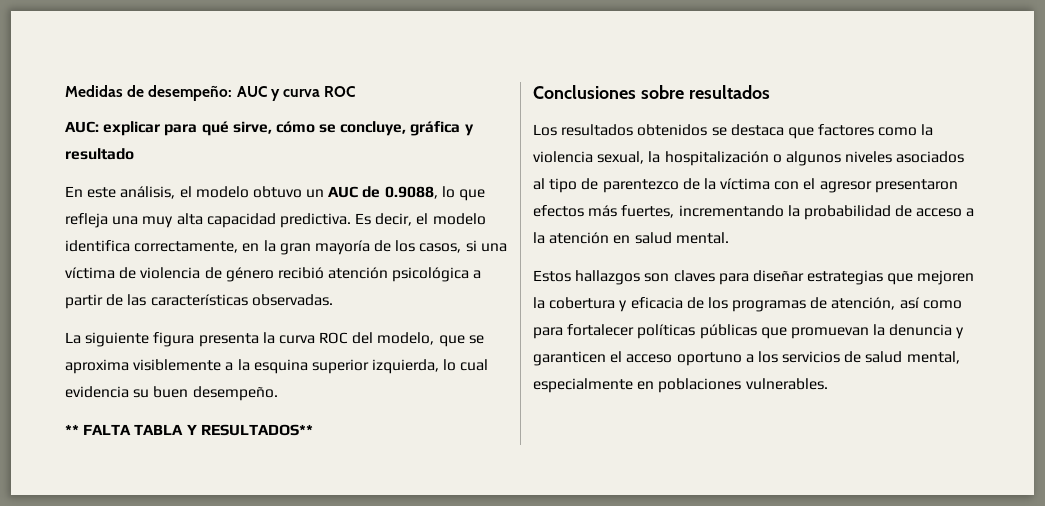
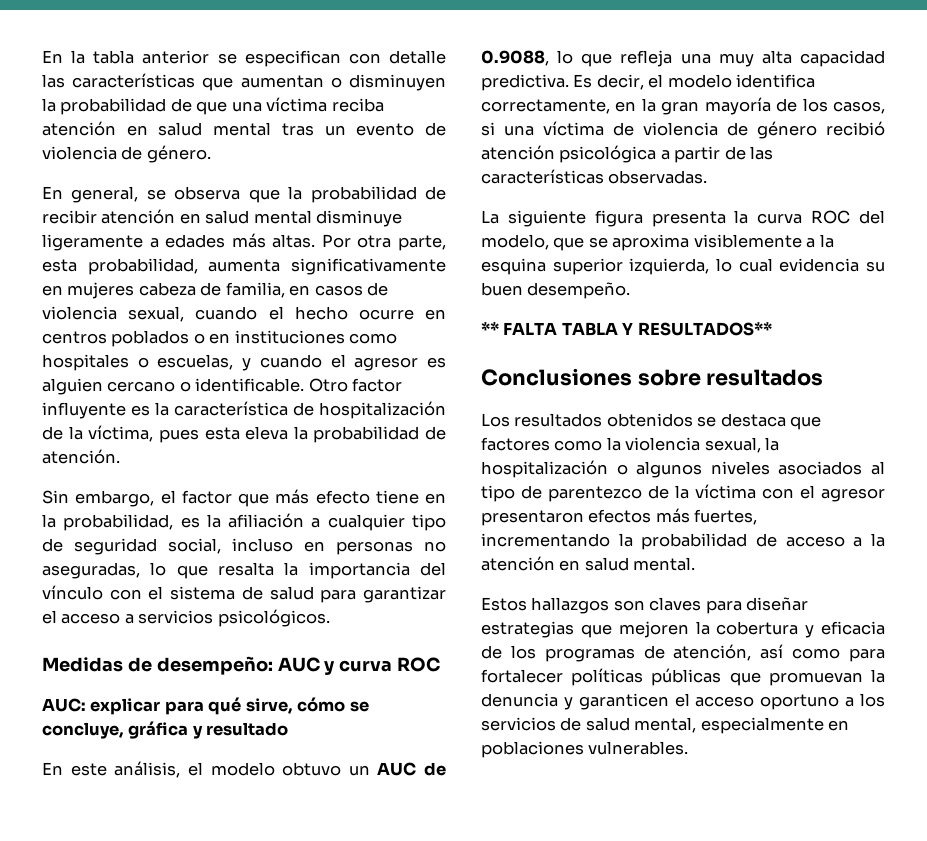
(65, 91) none -> [42,50,446,67] [42,73,446,91] [42,97,384,115] [42,121,447,136] [42,145,211,163] [42,186,446,203] [42,209,403,227] [42,233,446,251] [42,258,446,275] [42,282,389,299] [42,306,446,322] [42,330,398,347] [42,354,447,371] [42,378,403,395] [42,401,446,419] [42,425,446,443] [42,449,120,464] [42,489,446,507] [42,513,446,531] [42,538,446,555] [42,562,446,579] [42,585,446,603] [42,609,330,627] En la tabla anterior se especifican con detalle las características que aumentan o disminuyen la probabilidad de que una víctima reciba atención en salud mental tras un evento de violencia de género. // En general, se observa que la probabilidad de recibir atención en salud mental disminuye ligeramente a edades más altas. Por otra parte, esta probabilidad, aumenta significativamente en mujeres cabeza de familia, en casos de violencia sexual, cuando el hecho ocurre en centros poblados o en instituciones como hospitales o escuelas, y cuando el agresor es alguien cercano o identificable. Otro factor influyente es la característica de hospitalización de la víctima, pues esta eleva la probabilidad de atención. // Sin embargo, el factor que más efecto tiene en la probabilidad, es la afiliación a cualquier tipo de seguridad social, incluso en personas no aseguradas, lo que resalta la importancia del vínculo con el sistema de salud para garantizar el acceso a servicios psicológicos. //

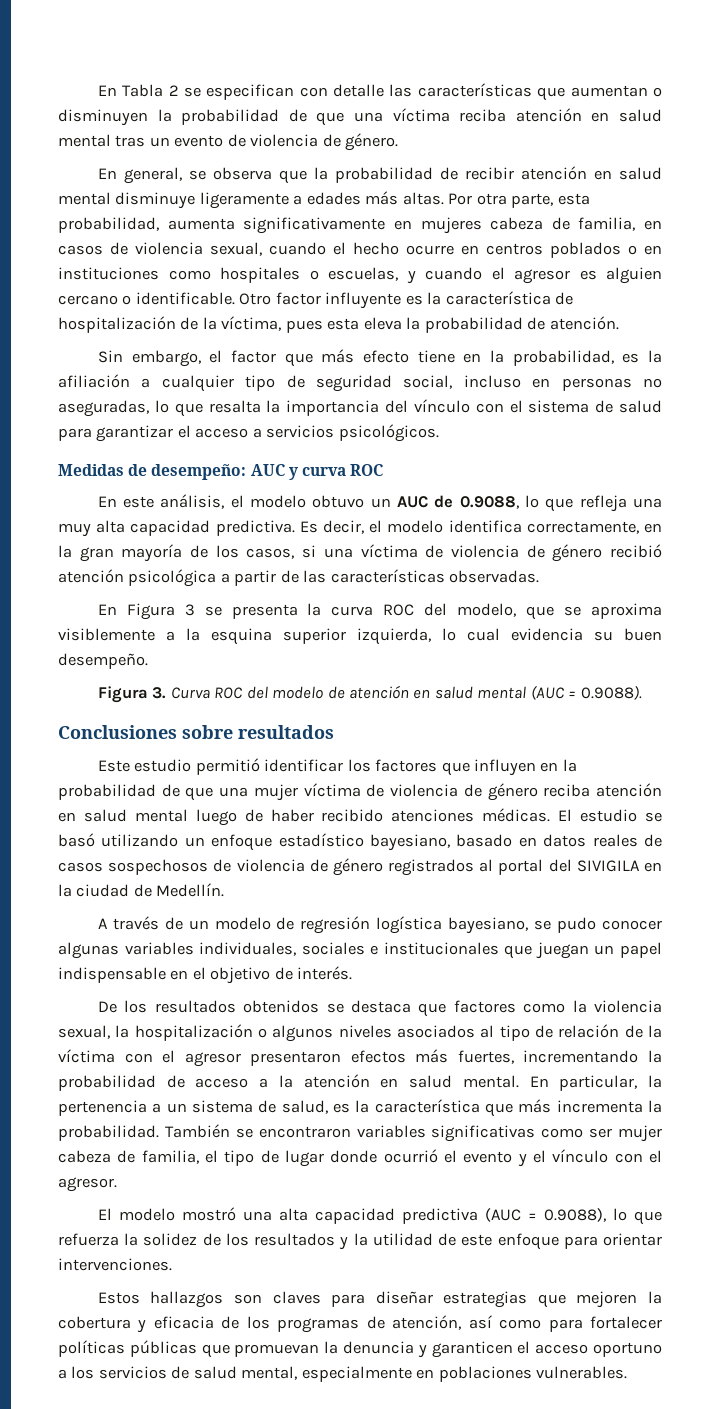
[42,50,210,64] En la tabla anterior -> [97,84,179,97] En Tabla 2
[42,697,369,715] [42,721,289,739] // AUC: explicar para qué sirve, cómo se concluye, gráfica y resultado -> (384, 470) none
[481,210,643,227] La siguiente figura -> [97,603,222,620] En Figura 3 se
[481,322,772,336] [481,368,824,386] [481,413,510,427] ** FALTA TABLA Y RESULTADOS** // Conclusiones sobre resultados // Los -> [97,685,642,703] [58,725,334,739] [97,758,577,776] [58,783,663,801] [58,808,662,826] [58,833,662,851] [58,858,662,876] [58,883,225,897] [97,916,663,934] [58,942,662,959] [58,966,353,984] [97,1000,148,1013] Figura 3. Curva ROC del modelo de atención en salud mental (AUC = 0.9088). // Conclusiones sobre resultados // Este estudio permitió identificar los factores que influyen en la probabilidad de que una mujer víctima de violencia de género reciba atención en salud mental luego de haber recibido atenciones médicas. El estudio se basó utilizando un enfoque estadístico bayesiano, basado en datos reales de casos sospechosos de violencia de género registrados al portal del SIVIGILA en la ciudad de Medellín. // A través de un modelo de regresión logística bayesiano, se pudo conocer algunas variables individuales, sociales e institucionales que juegan un papel indispensable en el objetivo de interés. // De los
[548,486,642,502] parentezco -> [558,1024,620,1038] relación
(696, 564) none -> [529,1075,663,1091] [58,1099,662,1117] [58,1124,662,1142] [58,1149,662,1167] [58,1177,117,1192] [97,1207,662,1225] [58,1233,662,1250] [58,1258,172,1271] En particular, la pertenencia a un sistema de salud, es la característica que más incrementa la probabilidad. También se encontraron variables significativas como ser mujer cabeza de familia, el tipo de lugar donde ocurrió el evento y el vínculo con el agresor. // El modelo mostró una alta capacidad predictiva (AUC = 0.9088), lo que refuerza la solidez de los resultados y la utilidad de este enfoque para orientar intervenciones.

